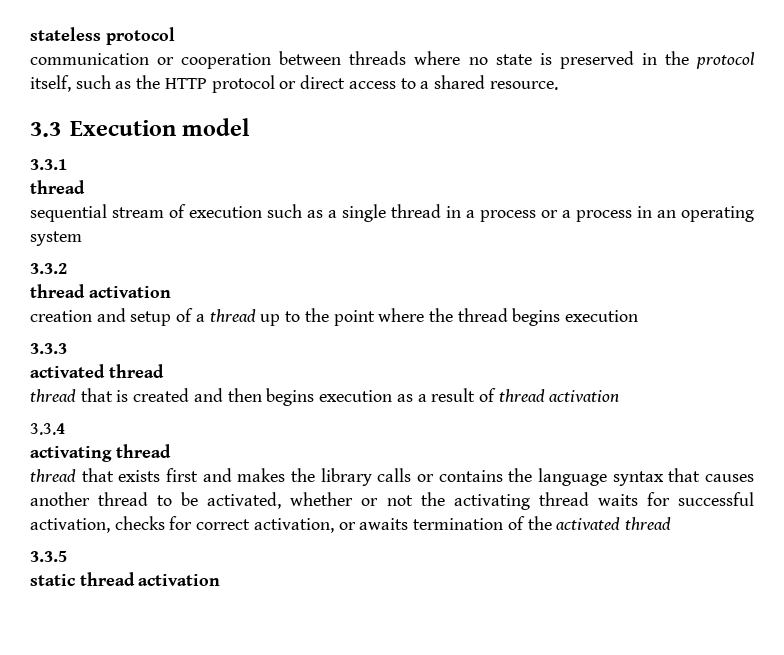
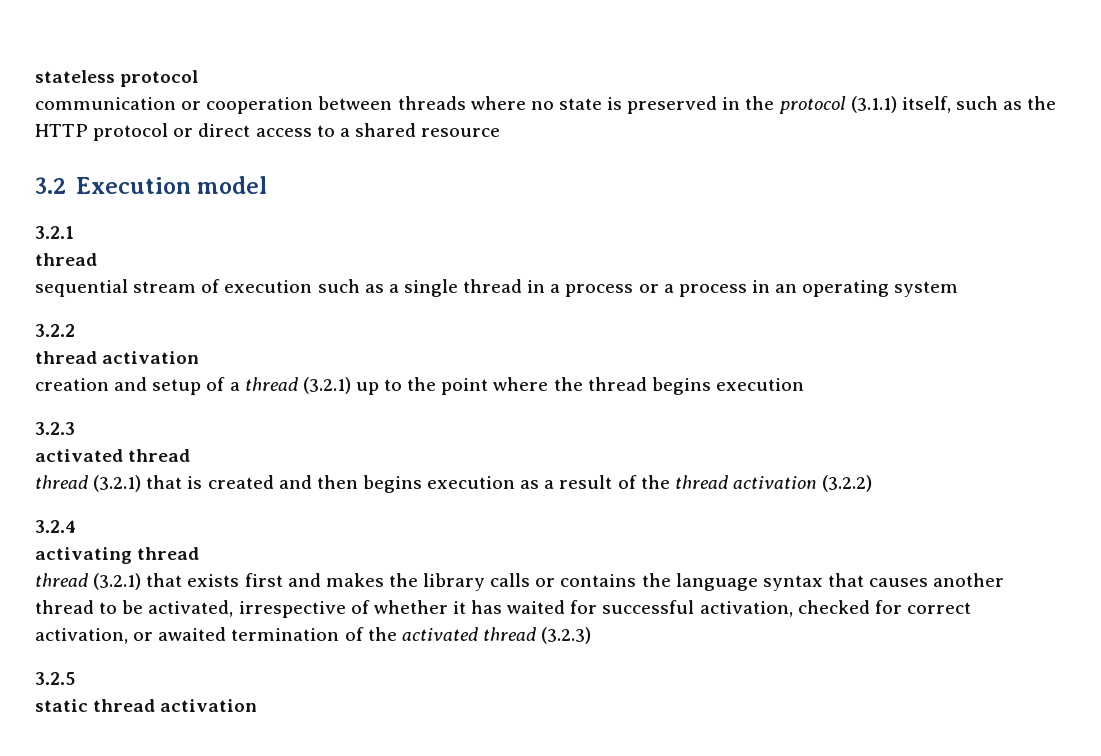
(755, 60) none -> [850,96,897,113] (3.1.1)
[489,81,558,90] [30,122,61,137] resource. // 3.3 -> [421,128,501,137] [35,177,66,194] resource // 3.2
[30,159,67,170] 3.3.1 -> [35,226,74,239] 3.2.1
[30,263,67,274] 3.3.2 -> [35,324,75,337] 3.2.2
(256, 315) none -> [302,377,351,394] (3.2.1)
[30,343,67,354] 3.3.3 -> [35,422,75,435] 3.2.3
(76, 395) none -> [93,475,142,492] (3.2.1)
[498,389,620,402] [30,423,65,435] thread activation // 3.3.4 -> [640,475,873,492] [35,520,76,533] the thread activation (3.2.2) // 3.2.4
(76, 475) none -> [93,573,142,590] (3.2.1)
[290,492,638,510] whether or not the activating thread waits -> [238,600,566,618] irrespective of whether it has waited
[114,516,165,530] checks -> [797,600,870,614] checked
[359,518,409,530] awaits -> [158,627,227,641] awaited
[30,551,67,562] // 3.3.5 -> [541,627,592,644] [35,672,75,685] (3.2.3) // 3.2.5

